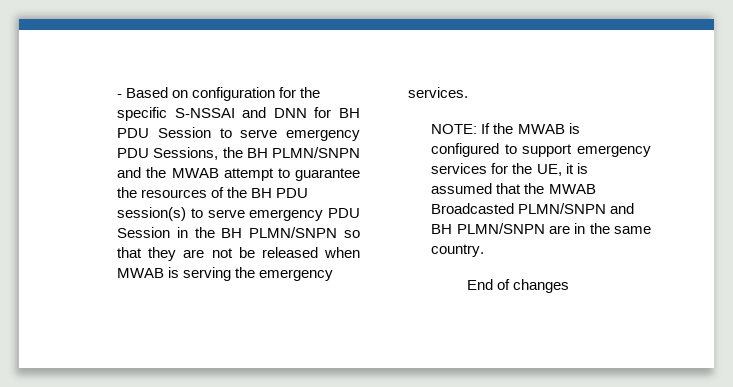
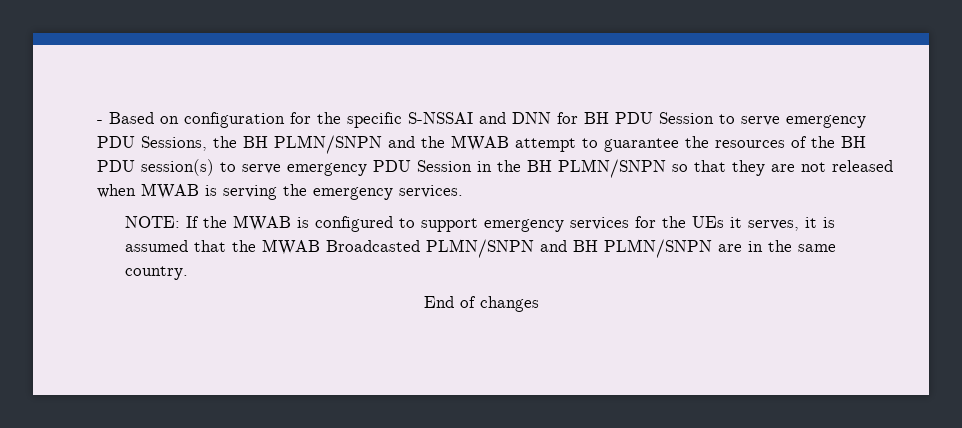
[238,247,255,258] be -> (826, 167) none
[536,164,562,176] UE, -> [692,216,800,231] UEs it serves,

